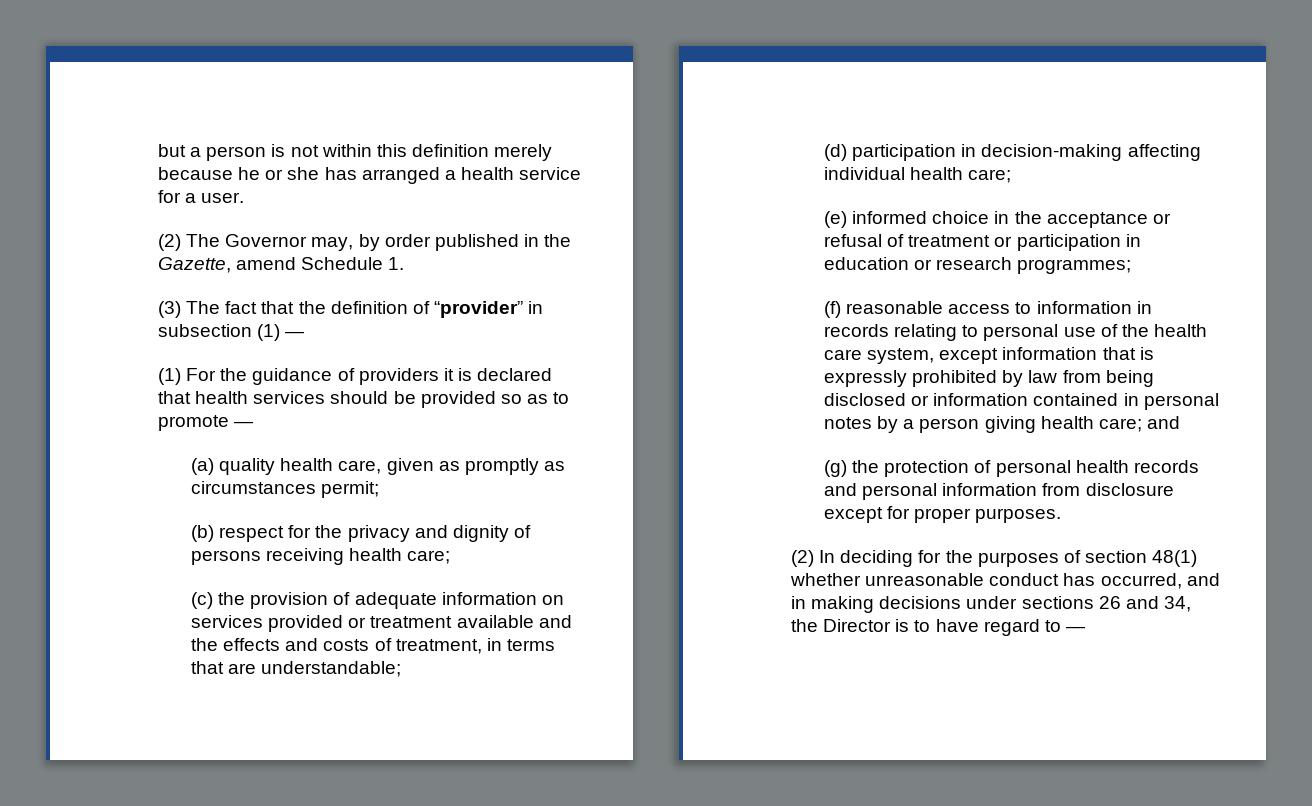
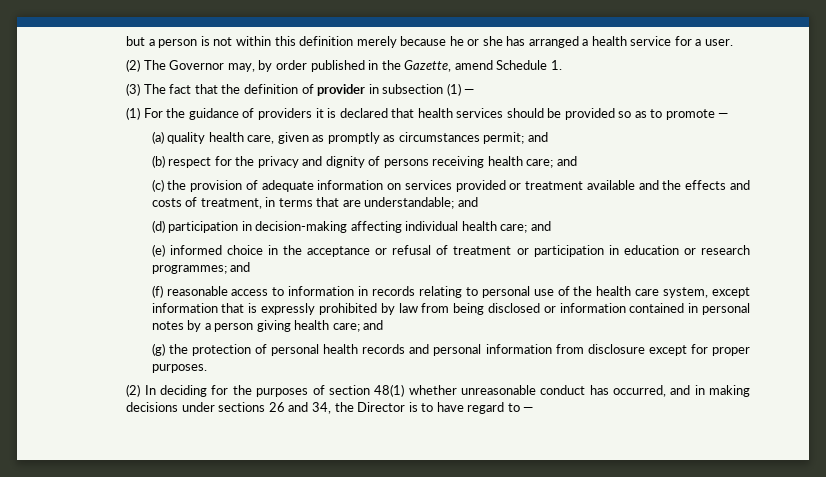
[433,301,523,318] “provider” -> [317,84,366,96] provider
(380, 489) none -> [527,132,548,142] and
(451, 557) none -> [556,156,577,166] and
(402, 669) none -> [457,197,478,207] and
(1012, 176) none -> [530,221,551,231] and
(1132, 266) none -> [230,262,251,272] and

